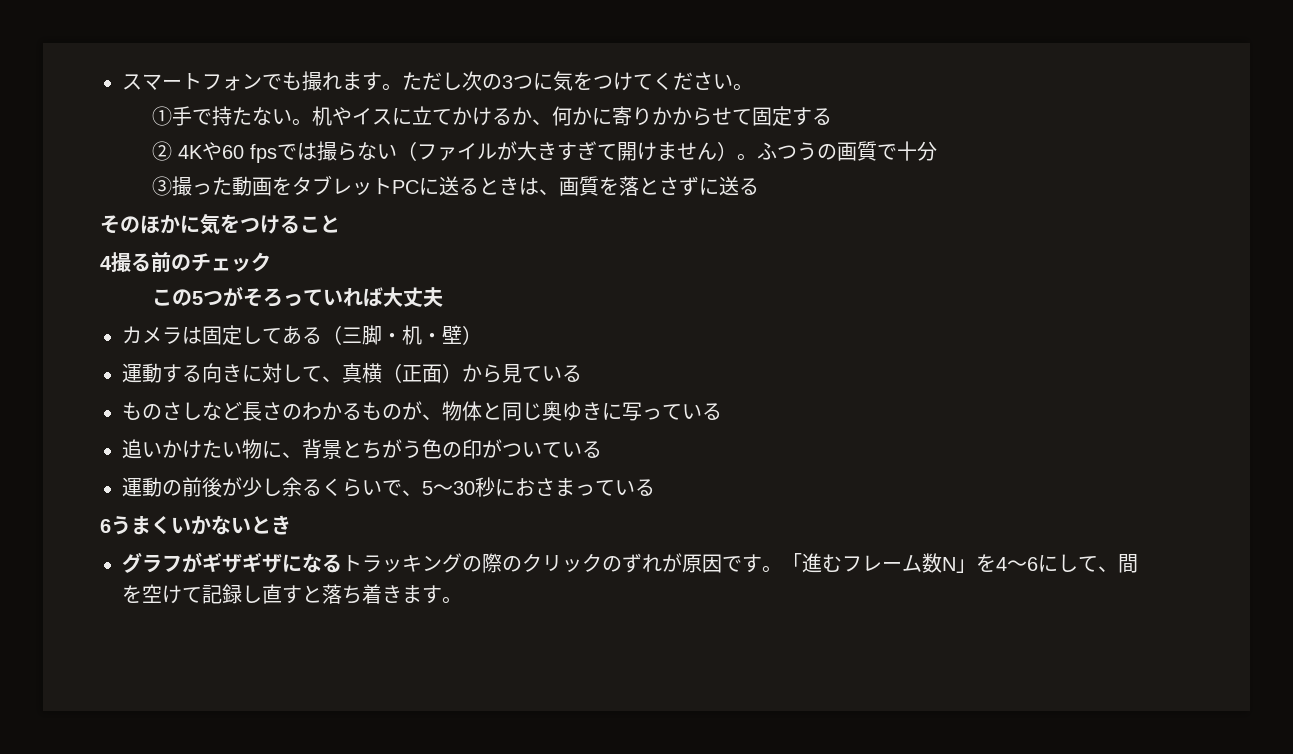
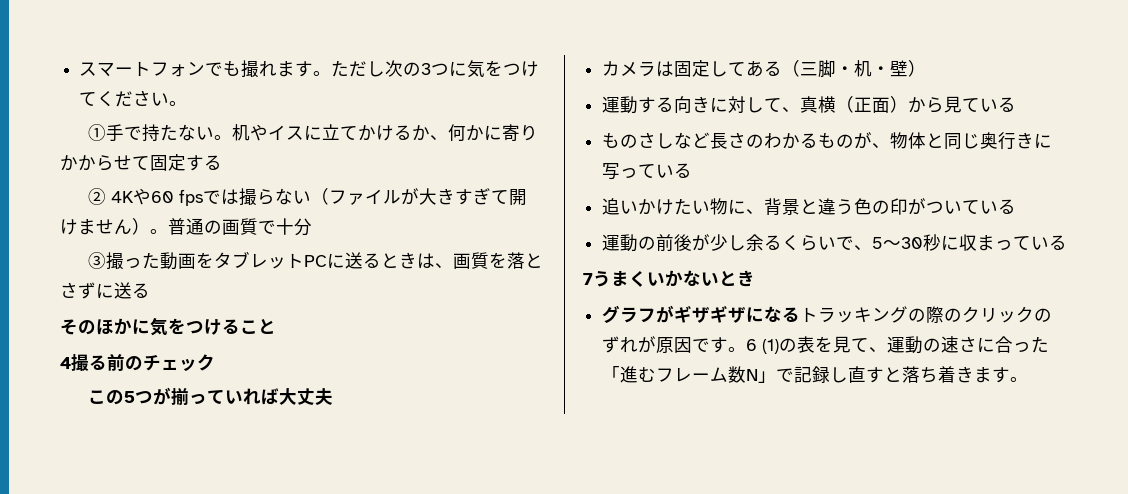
[756,142,817,160] ふつう -> [168,218,204,235] 普通
[242,288,283,307] そろ -> [171,388,190,405] 揃
[562,402,582,421] ゆ -> [998,132,1017,150] 行
[362,439,402,459] ちが -> [818,198,837,215] 違
[515,478,555,496] おさ -> [959,234,978,251] 収
[100,519,111,533] 6 -> [583,273,593,285] 7
(782, 569) none -> [746,336,1050,354] 6 (1)の表を見て、運動の速さに合った
[976,554,1138,573] [122,584,202,604] を4〜6にして、間を空けて -> [776,368,795,382] で

